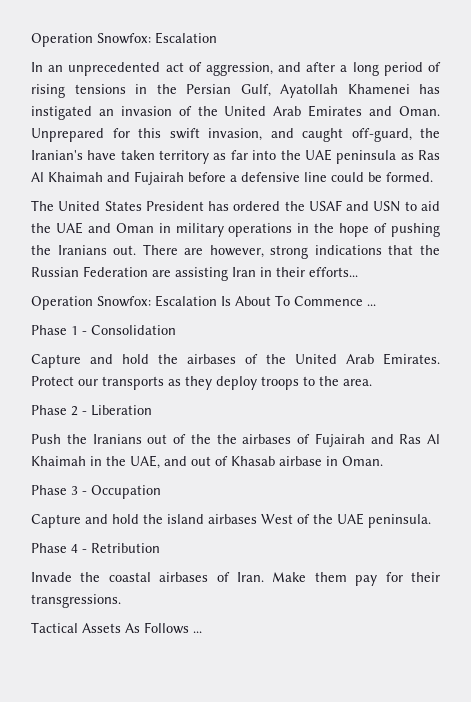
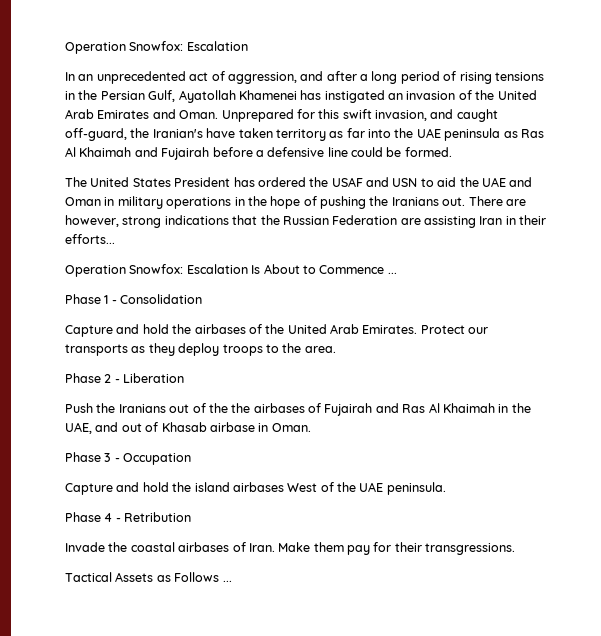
[275,295,290,306] To -> [302,265,316,274] to
[125,623,140,633] As -> [156,575,171,582] as

